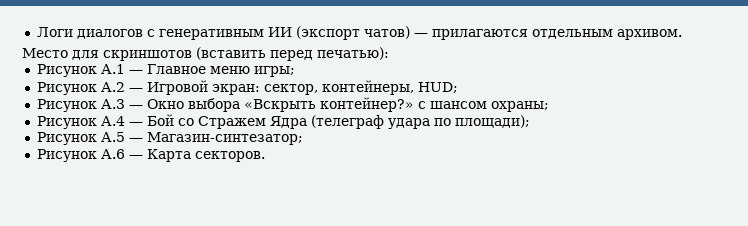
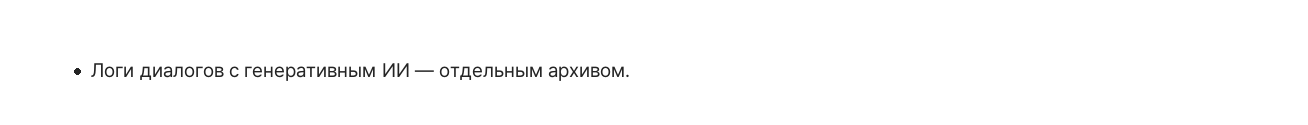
[295,26,682,40] [22,47,389,61] [36,64,295,77] [36,80,458,95] [36,97,549,112] [36,114,530,129] [36,132,303,145] [36,149,265,162] (экспорт чатов) — прилагаются отдельным архивом. // Место для скриншотов (вставить перед печатью): // Рисунок А.1 — Главное меню игры; // Рисунок А.2 — Игровой экран: сектор, контейнеры, HUD; // Рисунок А.3 — Окно выбора «Вскрыть контейнер?» с шансом охраны; // Рисунок А.4 — Бой со Стражем Ядра (телеграф удара по площади); // Рисунок А.5 — Магазин-синтезатор; // Рисунок А.6 — Карта секторов. -> [413,66,631,81] — отдельным архивом.

